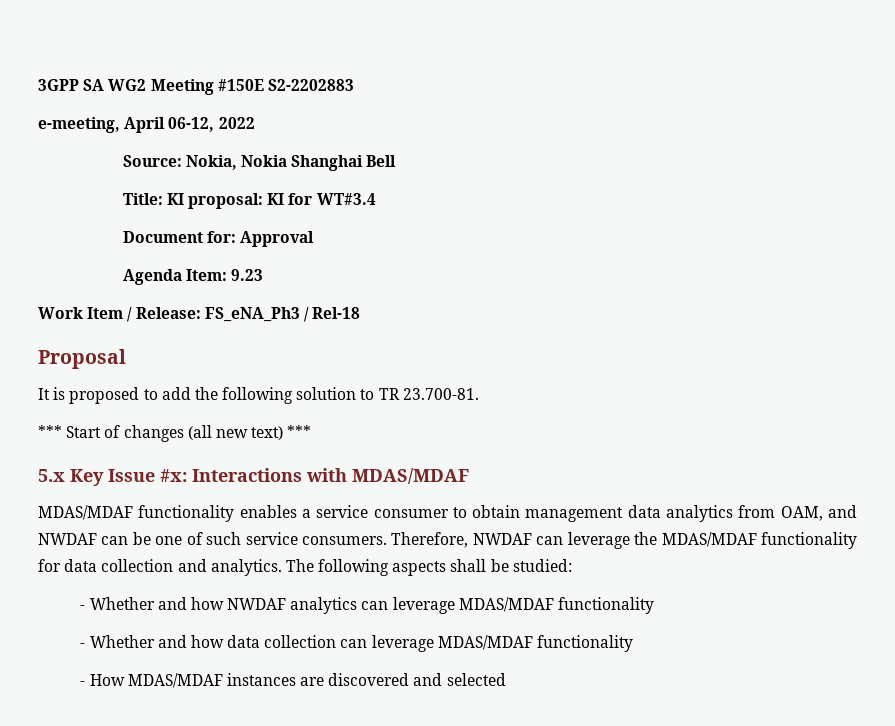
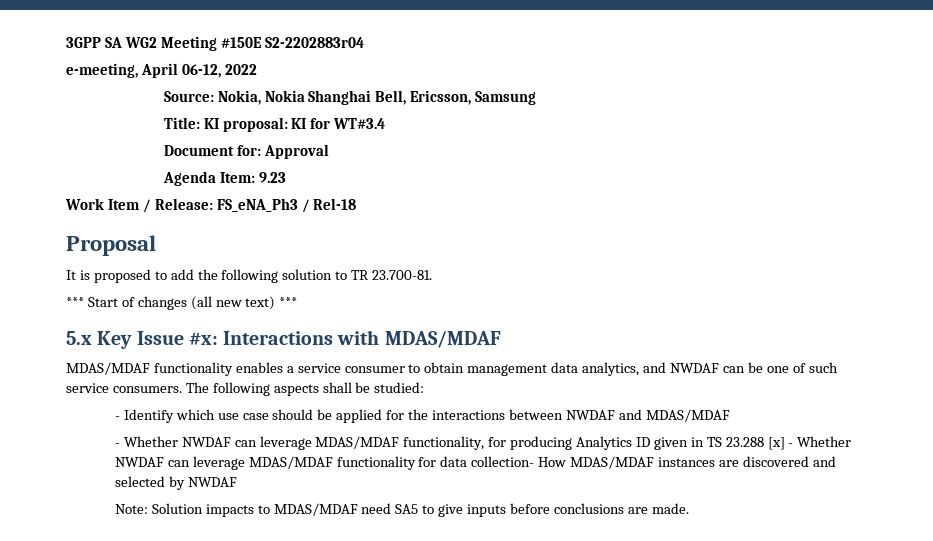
[267,79,354,91] S2-2202883 -> [264,37,364,48] S2-2202883r04
[366,155,397,167] Bell -> [375,90,537,105] Bell, Ericsson, Samsung
[666,505,823,522] analytics from OAM, -> [582,362,640,376] analytics,
[391,532,858,549] [38,559,282,576] Therefore, NWDAF can leverage the MDAS/MDAF functionality for data collection and analytics. -> (182, 389) none
[89,597,655,614] [80,635,634,652] [80,681,86,686] Whether and how NWDAF analytics can leverage MDAS/MDAF functionality // - Whether and how data collection can leverage MDAS/MDAF functionality // - -> [123,409,730,423] [114,436,852,450] [114,456,535,470] Identify which use case should be applied for the interactions between NWDAF and MDAS/MDAF // - Whether NWDAF can leverage MDAS/MDAF functionality, for producing Analytics ID given in TS 23.288 [x] - Whether NWDAF can leverage MDAS/MDAF functionality for data collection-
(506, 679) none -> [168,476,237,490] [114,503,689,517] by NWDAF // Note: Solution impacts to MDAS/MDAF need SA5 to give inputs before conclusions are made.

